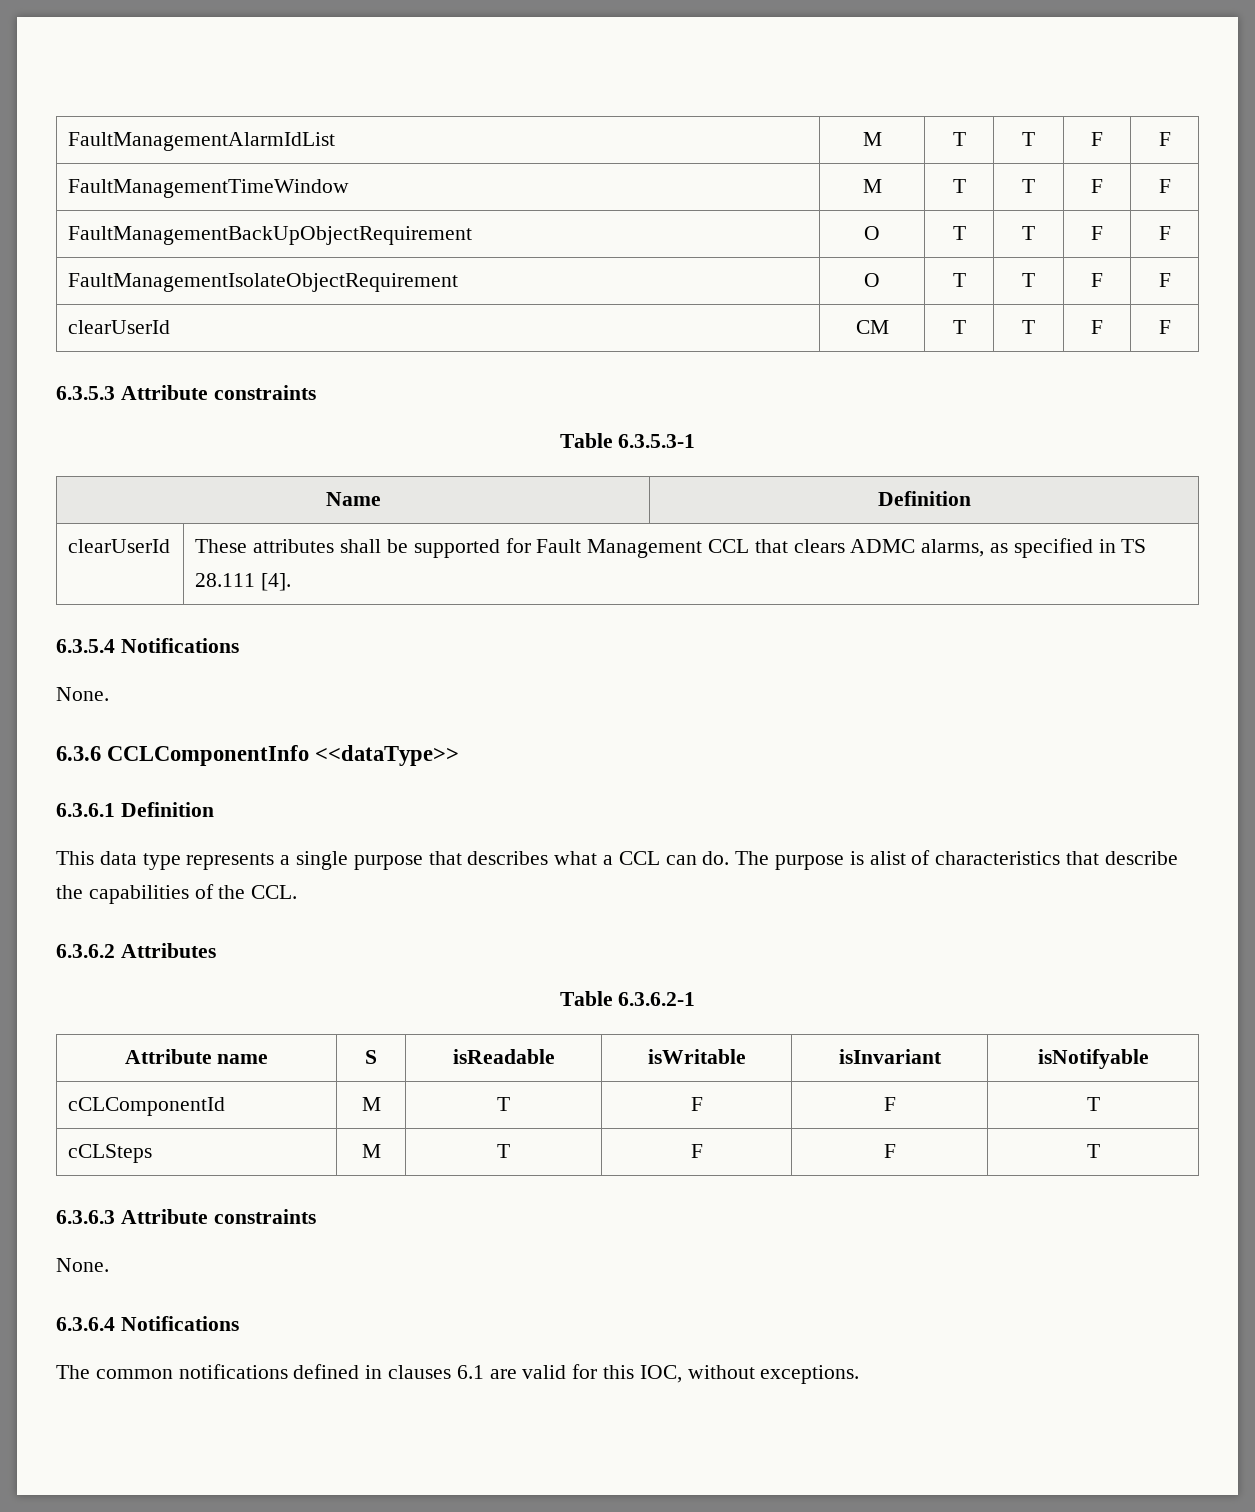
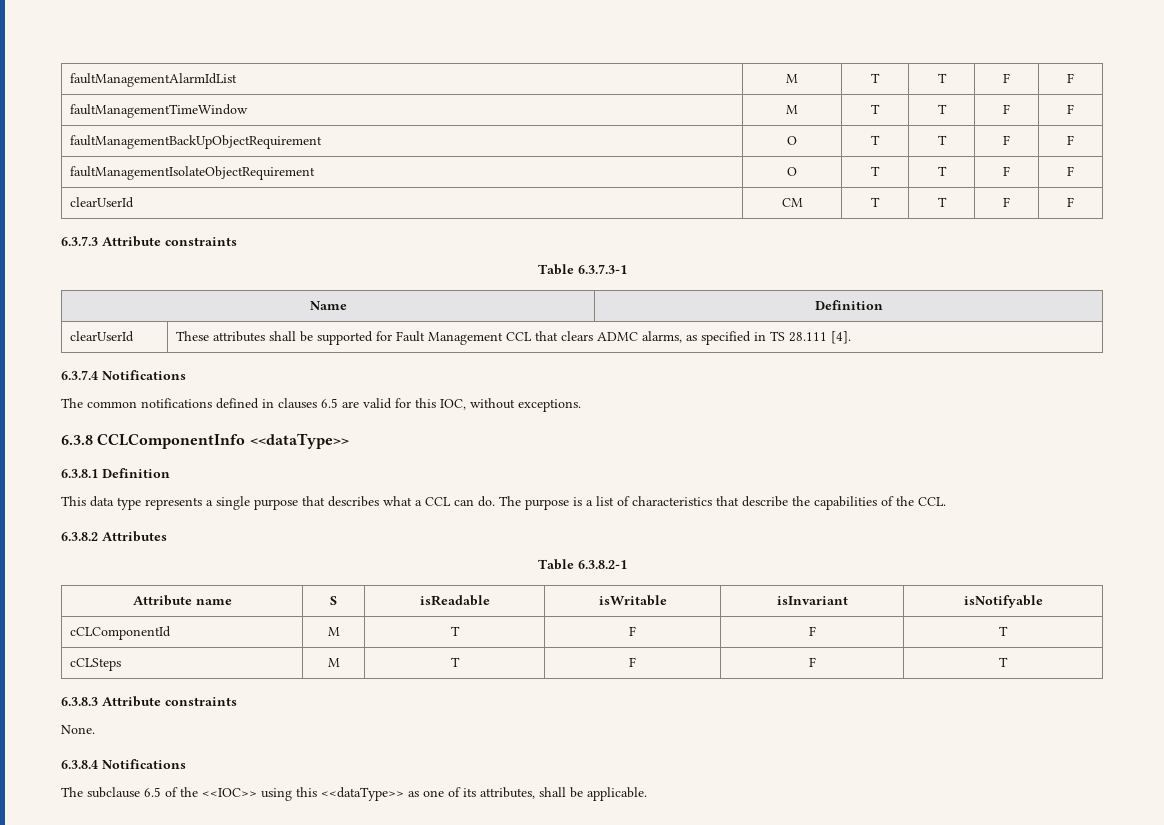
[68,132,336,151] [862,132,882,146] [952,132,966,146] [1022,132,1035,146] [1091,132,1103,146] [1158,132,1171,146] [68,179,350,198] [862,179,882,193] [952,179,966,193] [1022,179,1035,193] [1091,179,1103,193] [1158,179,1171,193] [68,226,473,245] [864,226,880,240] [952,226,966,240] [1022,226,1035,240] [1091,226,1103,240] [1158,226,1171,240] [68,273,459,292] FaultManagementAlarmIdList | M | T | T | F | F // FaultManagementTimeWindow | M | T | T | F | F // FaultManagementBackUpObjectRequirement | O | T | T | F | F // FaultManagementIsolateObjectRequirement -> [69,73,237,87] [786,74,798,83] [871,73,880,83] [937,73,947,83] [1003,73,1010,83] [1067,73,1074,83] [69,104,248,118] [786,105,798,114] [871,104,880,114] [937,104,947,114] [1003,104,1010,114] [1067,104,1074,114] [69,135,322,149] [787,136,797,145] [871,135,880,145] [937,135,947,145] [1003,135,1010,145] [1067,135,1074,145] [69,166,315,180] faultManagementAlarmIdList | M | T | T | F | F // faultManagementTimeWindow | M | T | T | F | F // faultManagementBackUpObjectRequirement | O | T | T | F | F // faultManagementIsolateObjectRequirement
[56,386,115,400] 6.3.5.3 -> [61,236,98,246] 6.3.7.3
[618,434,696,448] 6.3.5.3-1 -> [577,264,627,274] 6.3.7.3-1
[56,638,239,653] [56,687,109,701] [56,746,101,761] 6.3.5.4 Notifications // None. // 6.3.6 -> [61,370,186,380] [61,398,581,412] [61,435,93,445] 6.3.7.4 Notifications // The common notifications defined in clauses 6.5 are valid for this IOC, without exceptions. // 6.3.8
[56,803,115,817] 6.3.6.1 -> [61,469,98,478] 6.3.8.1
[869,851,906,865] alist -> [586,496,614,506] a list
[56,944,115,958] 6.3.6.2 -> [61,532,98,541] 6.3.8.2
[618,992,696,1006] 6.3.6.2-1 -> [577,560,627,569] 6.3.8.2-1
[56,1210,115,1224] 6.3.6.3 -> [61,697,98,706] 6.3.8.3
[56,1316,239,1331] [56,1364,860,1384] 6.3.6.4 Notifications // The common notifications defined in clauses 6.1 are valid for this IOC, without exceptions. -> [61,759,186,769] [61,787,647,801] 6.3.8.4 Notifications // The subclause 6.5 of the <<IOC>> using this <<dataType>> as one of its attributes, shall be applicable.

